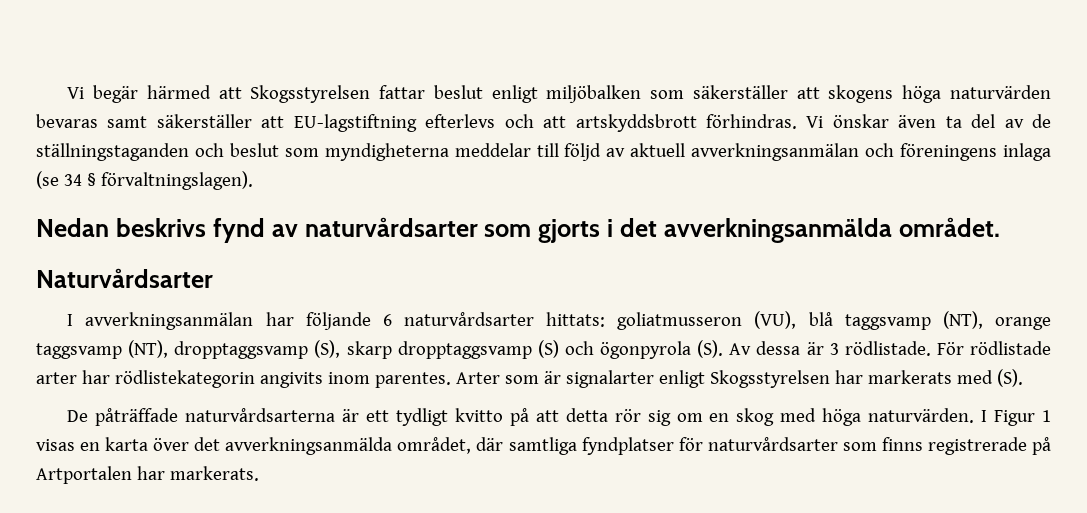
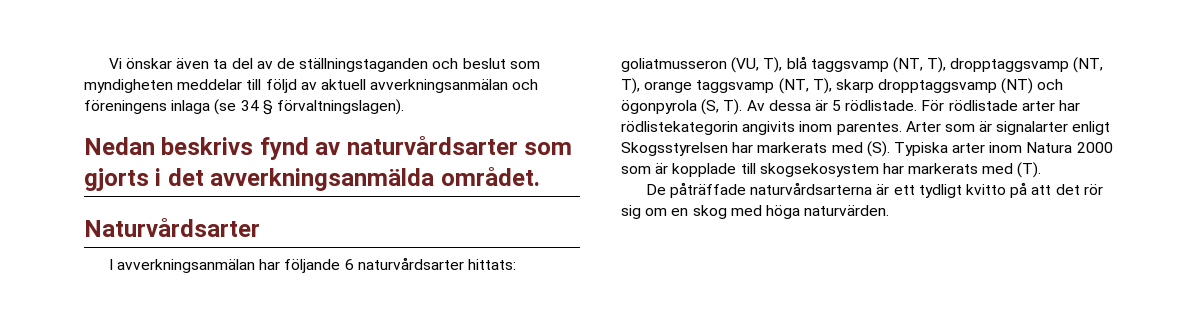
[67,85,1051,103] [36,114,824,132] Vi begär härmed att Skogsstyrelsen fattar beslut enligt miljöbalken som säkerställer att skogens höga naturvärden bevaras samt säkerställer att EU-lagstiftning efterlevs och att artskyddsbrott förhindras. Vi -> [108,58,122,69] Vi
[324,143,449,161] myndigheterna -> [84,79,173,93] myndigheten
[754,311,1051,330] [36,340,341,359] (VU), blå taggsvamp (NT), orange taggsvamp (NT), dropptaggsvamp (S), -> [731,56,1104,73] [621,78,832,94] (VU, T), blå taggsvamp (NT, T), dropptaggsvamp (NT, T), orange taggsvamp (NT, T),
[537,340,559,358] (S) -> [1001,78,1034,94] (NT)
[697,340,724,358] (S). -> [701,99,743,115] (S, T).
[829,343,839,355] 3 -> [832,100,842,111] 5
(1023, 378) none -> [893,142,1113,156] [621,162,1042,178] Typiska arter inom Natura 2000 som är kopplade till skogsekosystem har markerats med (T).
[565,408,608,422] detta -> [1055,184,1080,195] det
[981,410,1052,426] [36,437,1051,455] [36,466,259,484] I Figur 1 visas en karta över det avverkningsanmälda området, där samtliga fyndplatser för naturvårdsarter som finns registrerade på Artportalen har markerats. -> (890, 210) none

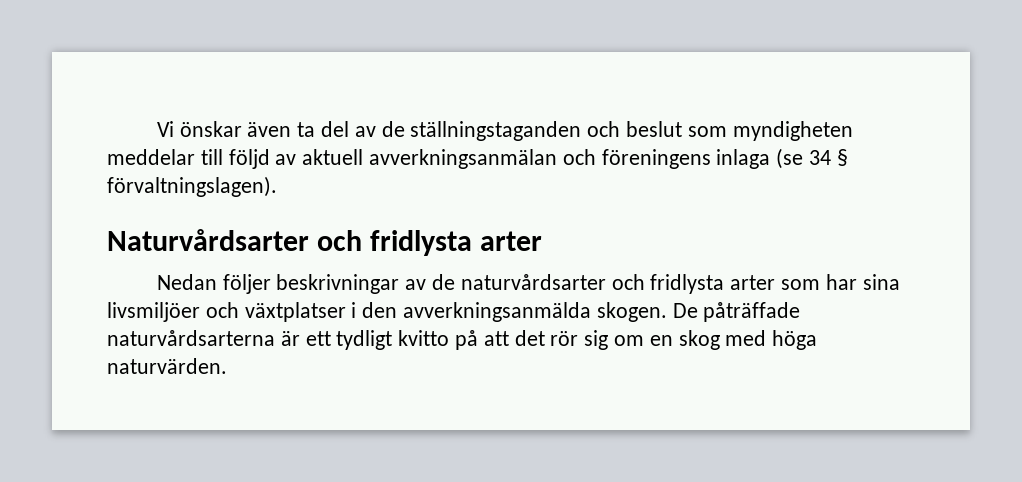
[84,136,573,160] [84,167,540,191] [84,218,260,237] [108,257,516,273] [621,56,1104,73] [621,78,1064,94] [621,99,1081,115] [621,121,1111,135] [621,141,1113,157] [621,162,1042,178] Nedan beskrivs fynd av naturvårdsarter som gjorts i det avverkningsanmälda området. // Naturvårdsarter // I avverkningsanmälan har följande 6 naturvårdsarter hittats: goliatmusseron (VU, T), blå taggsvamp (NT, T), dropptaggsvamp (NT, T), orange taggsvamp (NT, T), skarp dropptaggsvamp (NT) och ögonpyrola (S, T). Av dessa är 5 rödlistade. För rödlistade arter har rödlistekategorin angivits inom parentes. Arter som är signalarter enligt Skogsstyrelsen har markerats med (S). Typiska arter inom Natura 2000 som är kopplade till skogsekosystem har markerats med (T). // -> [107,229,543,256] [156,274,900,294] [107,302,667,322] Naturvårdsarter och fridlysta arter // Nedan följer beskrivningar av de naturvårdsarter och fridlysta arter som har sina livsmiljöer och växtplatser i den avverkningsanmälda skogen.

